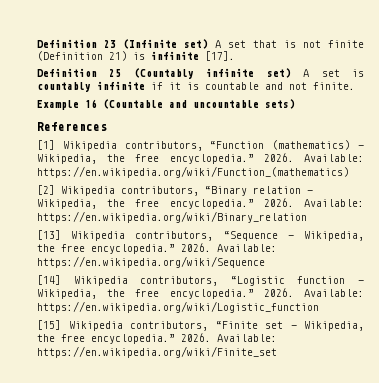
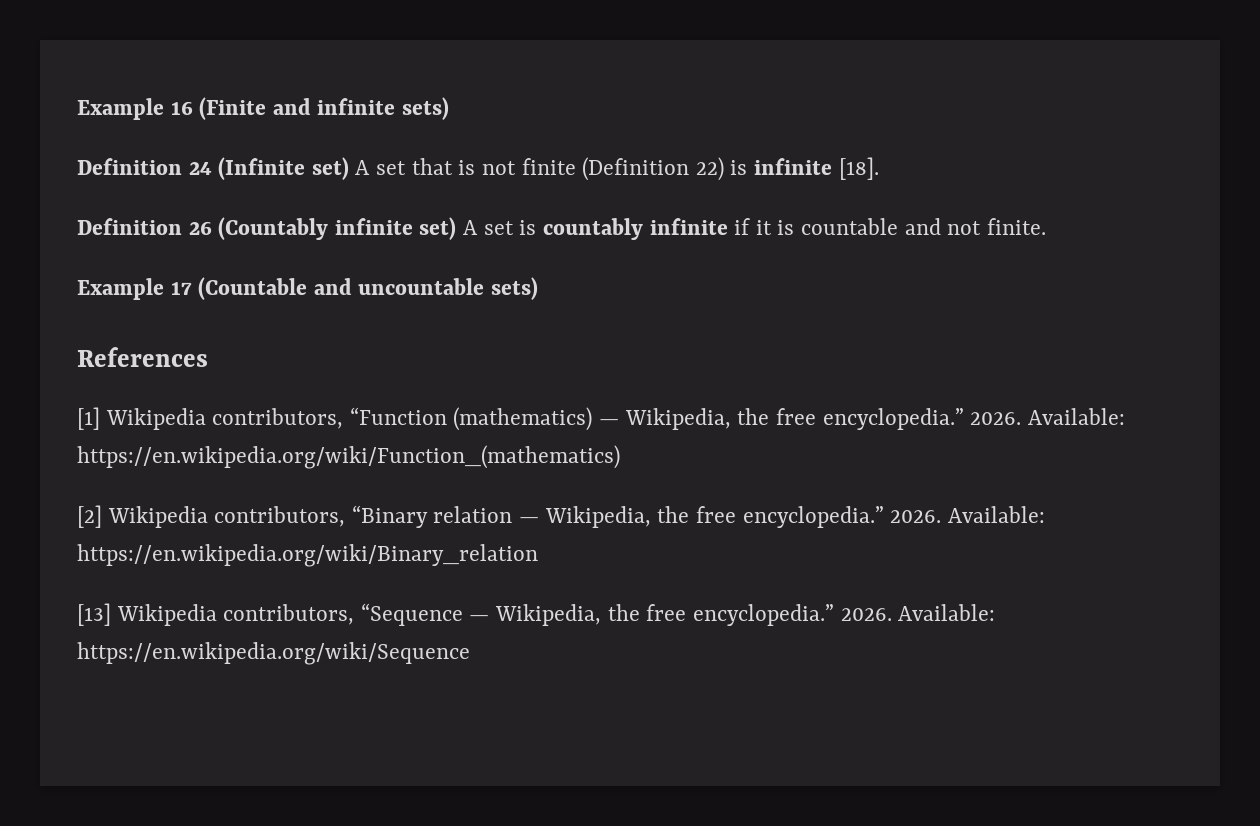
[37,39,116,48] Definition 23 -> [77,97,450,120] [77,158,212,175] Example 16 (Finite and infinite sets) // Definition 24
[109,51,127,61] 21) -> [695,157,724,181] 22)
[205,51,235,61] [37,68,122,77] [17]. // Definition 25 -> [838,157,879,180] [77,218,212,235] [18]. // Definition 26
[85,99,97,108] 16 -> [170,282,192,295] 17
[37,275,364,286] [37,288,364,299] [37,301,319,313] [37,320,364,331] [37,333,277,344] [37,346,277,358] // [14] Wikipedia contributors, “Logistic function — Wikipedia, the free encyclopedia.” 2026. Available: https://en.wikipedia.org/wiki/Logistic_function // [15] Wikipedia contributors, “Finite set — Wikipedia, the free encyclopedia.” 2026. Available: https://en.wikipedia.org/wiki/Finite_set -> (470, 653) none

